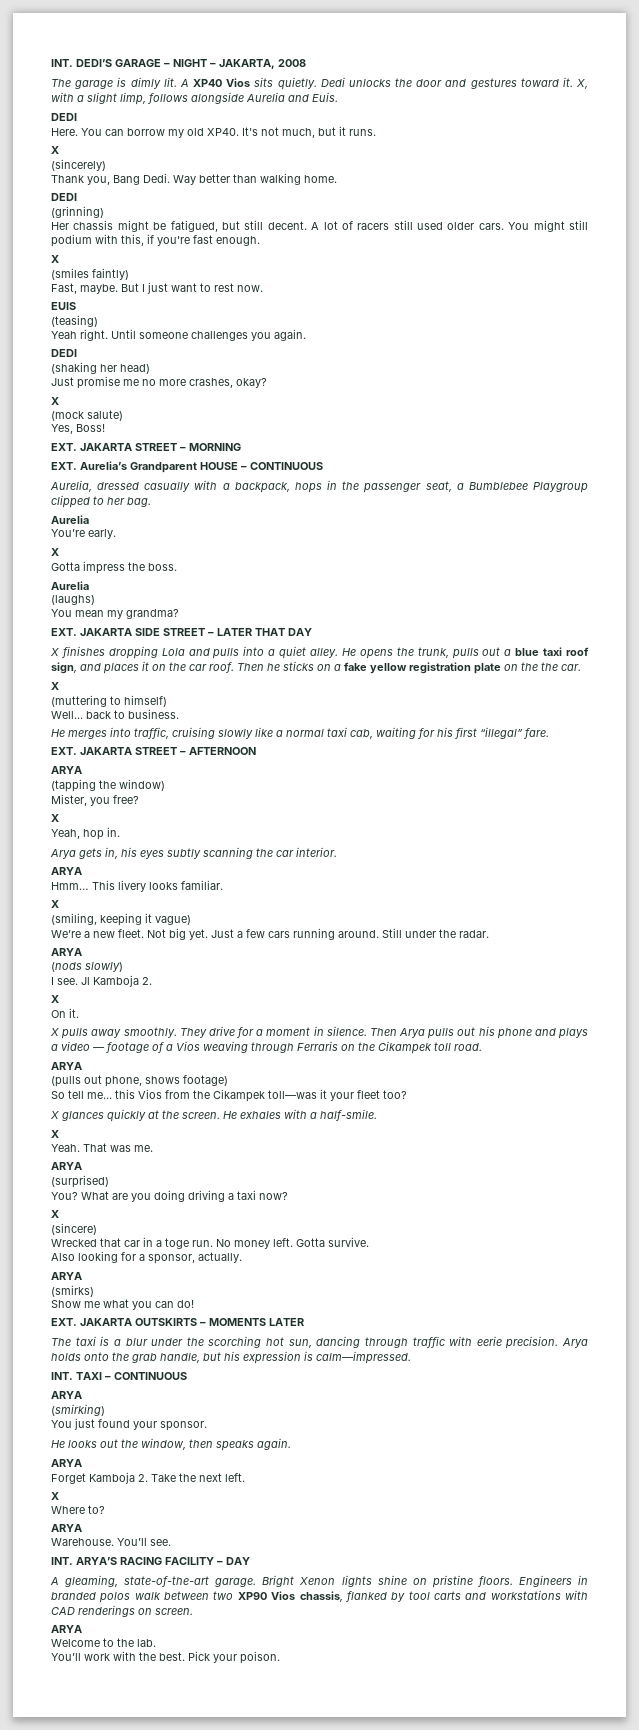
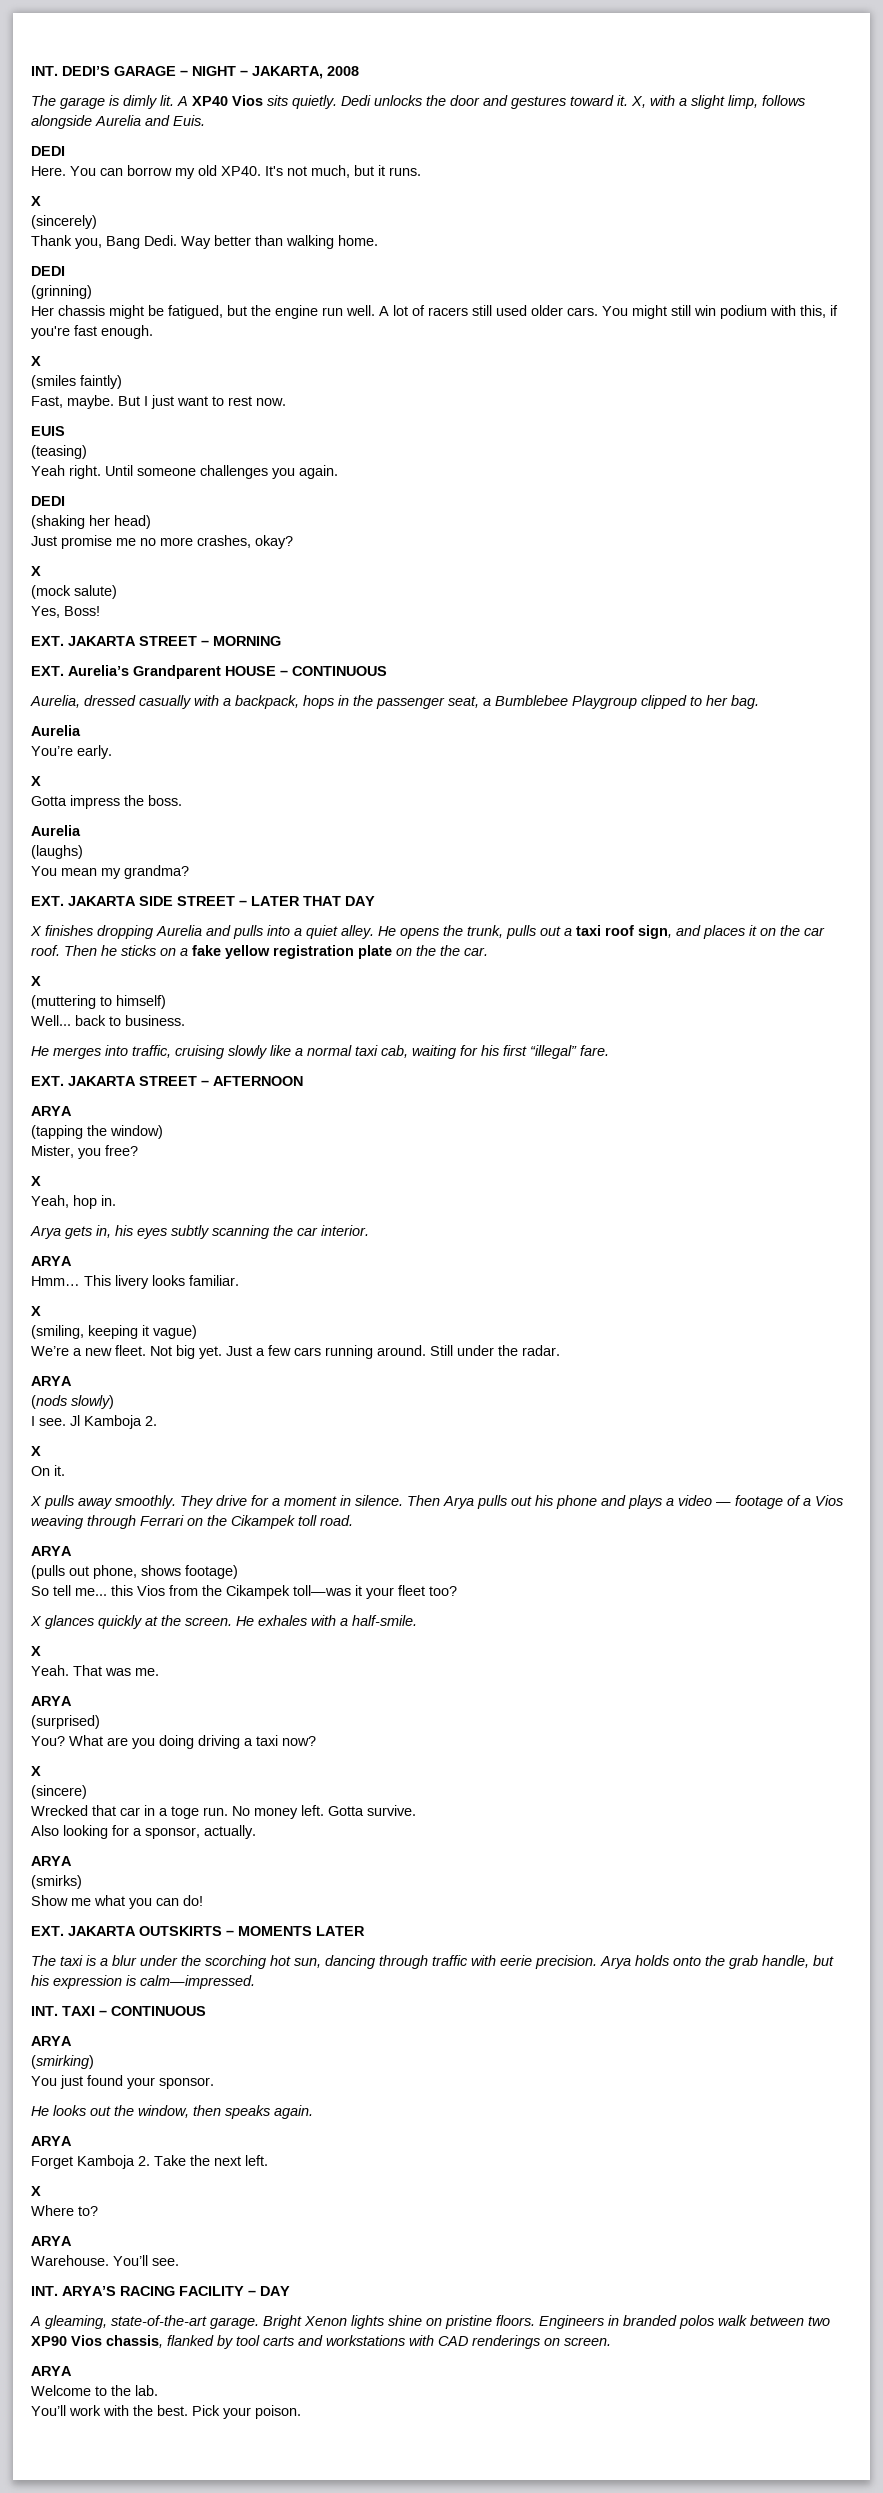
[244,220,307,230] still decent. -> [251,305,375,319] the engine run well.
(589, 225) none -> [694,305,716,316] win
[161,648,185,656] Lola -> [156,925,202,936] Aurelia
[515,648,540,656] blue -> (572, 932) none
[297,1041,338,1051] Ferraris -> [140,1515,184,1526] Ferrari

